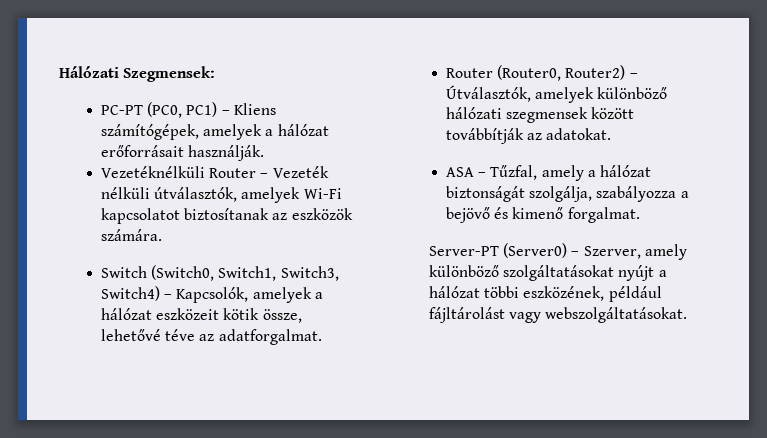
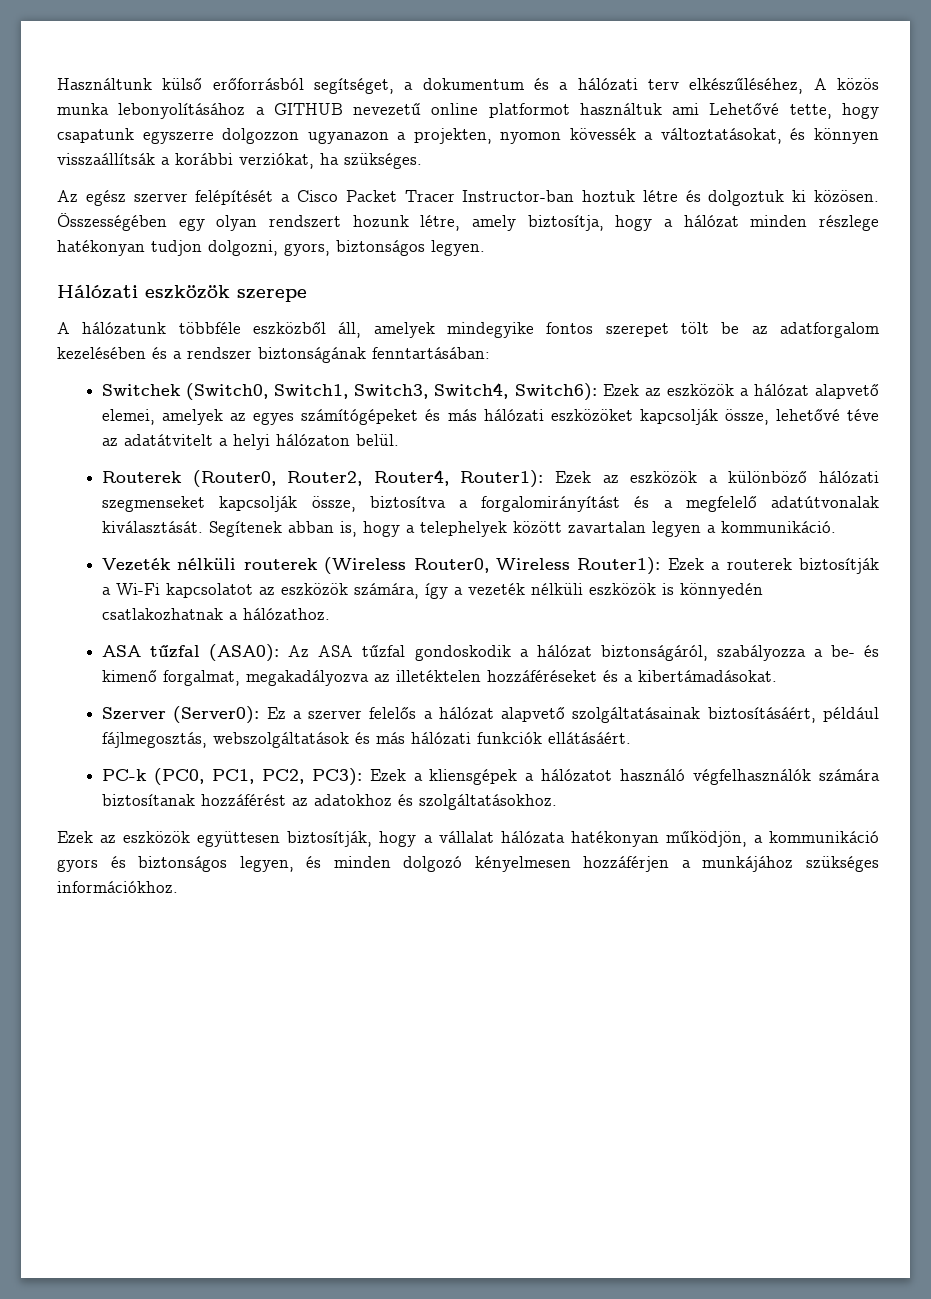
[59,66,216,82] [101,102,276,118] [101,124,329,140] [101,145,265,161] [101,166,329,178] [101,187,342,203] [101,208,353,224] [101,229,163,241] [101,265,339,281] [101,286,323,303] [101,308,302,323] [101,329,322,345] [446,65,638,81] [446,85,668,103] [446,107,635,123] [446,128,612,144] [446,165,651,181] [446,186,593,202] Hálózati Szegmensek: // PC-PT (PC0, PC1) – Kliens számítógépek, amelyek a hálózat erőforrásait használják. // Vezetéknélküli Router – Vezeték nélküli útválasztók, amelyek Wi-Fi kapcsolatot biztosítanak az eszközök számára. // Switch (Switch0, Switch1, Switch3, Switch4) – Kapcsolók, amelyek a hálózat eszközeit kötik össze, lehetővé téve az adatforgalmat. // Router (Router0, Router2) – Útválasztók, amelyek különböző hálózati szegmensek között továbbítják az adatokat. // ASA – Tűzfal, amely a hálózat biztonságát szolgálja, -> [57,78,880,94] [57,103,879,119] [57,128,879,144] [57,153,422,169] [57,190,880,206] [57,213,879,231] [57,240,485,256] [57,285,307,302] [57,322,880,338] [57,347,490,363] [102,383,879,401] [102,409,880,425] [102,434,400,450] [102,470,880,488] [102,496,880,512] [102,521,837,537] [102,557,880,575] [102,583,764,599] [102,608,331,620] [102,644,708,662] Használtunk külső erőforrásból segítséget, a dokumentum és a hálózati terv elkészűléséhez, A közös munka lebonyolításához a GITHUB nevezetű online platformot használtuk ami Lehetővé tette, hogy csapatunk egyszerre dolgozzon ugyanazon a projekten, nyomon kövessék a változtatásokat, és könnyen visszaállítsák a korábbi verziókat, ha szükséges. // Az egész szerver felépítését a Cisco Packet Tracer Instructor-ban hoztuk létre és dolgoztuk ki közösen. Összességében egy olyan rendszert hozunk létre, amely biztosítja, hogy a hálózat minden részlege hatékonyan tudjon dolgozni, gyors, biztonságos legyen. // Hálózati eszközök szerepe // A hálózatunk többféle eszközből áll, amelyek mindegyike fontos szerepet tölt be az adatforgalom kezelésében és a rendszer biztonságának fenntartásában: // Switchek (Switch0, Switch1, Switch3, Switch4, Switch6): Ezek az eszközök a hálózat alapvető elemei, amelyek az egyes számítógépeket és más hálózati eszközöket kapcsolják össze, lehetővé téve az adatátvitelt a helyi hálózaton belül. // Routerek (Router0, Router2, Router4, Router1): Ezek az eszközök a különböző hálózati szegmenseket kapcsolják össze, biztosítva a forgalomirányítást és a megfelelő adatútvonalak kiválasztását. Segítenek abban is, hogy a telephelyek között zavartalan legyen a kommunikáció. // Vezeték nélküli routerek (Wireless Router0, Wireless Router1): Ezek a routerek biztosítják a Wi-Fi kapcsolatot az eszközök számára, így a vezeték nélküli eszközök is könnyedén csatlakozhatnak a hálózathoz. // ASA tűzfal (ASA0): Az ASA tűzfal gondoskodik a hálózat biztonságáról,
[446,207,491,223] bejövő -> [830,645,855,657] be-
[567,207,640,223] [428,243,687,260] [428,265,667,281] [428,286,662,302] [428,307,688,323] forgalmat. // Server-PT (Server0) – Szerver, amely különböző szolgáltatásokat nyújt a hálózat többi eszközének, például fájltárolást vagy webszolgáltatásokat. -> [163,670,778,686] [102,706,880,724] [102,732,632,748] [102,768,880,786] [102,794,558,810] [57,831,880,847] [57,856,879,872] [57,881,178,893] forgalmat, megakadályozva az illetéktelen hozzáféréseket és a kibertámadásokat. // Szerver (Server0): Ez a szerver felelős a hálózat alapvető szolgáltatásainak biztosításáért, például fájlmegosztás, webszolgáltatások és más hálózati funkciók ellátásáért. // PC-k (PC0, PC1, PC2, PC3): Ezek a kliensgépek a hálózatot használó végfelhasználók számára biztosítanak hozzáférést az adatokhoz és szolgáltatásokhoz. // Ezek az eszközök együttesen biztosítják, hogy a vállalat hálózata hatékonyan működjön, a kommunikáció gyors és biztonságos legyen, és minden dolgozó kényelmesen hozzáférjen a munkájához szükséges információkhoz.

